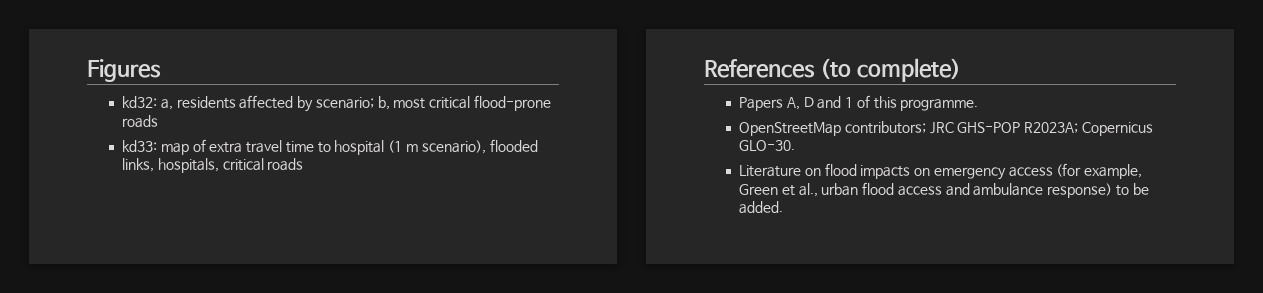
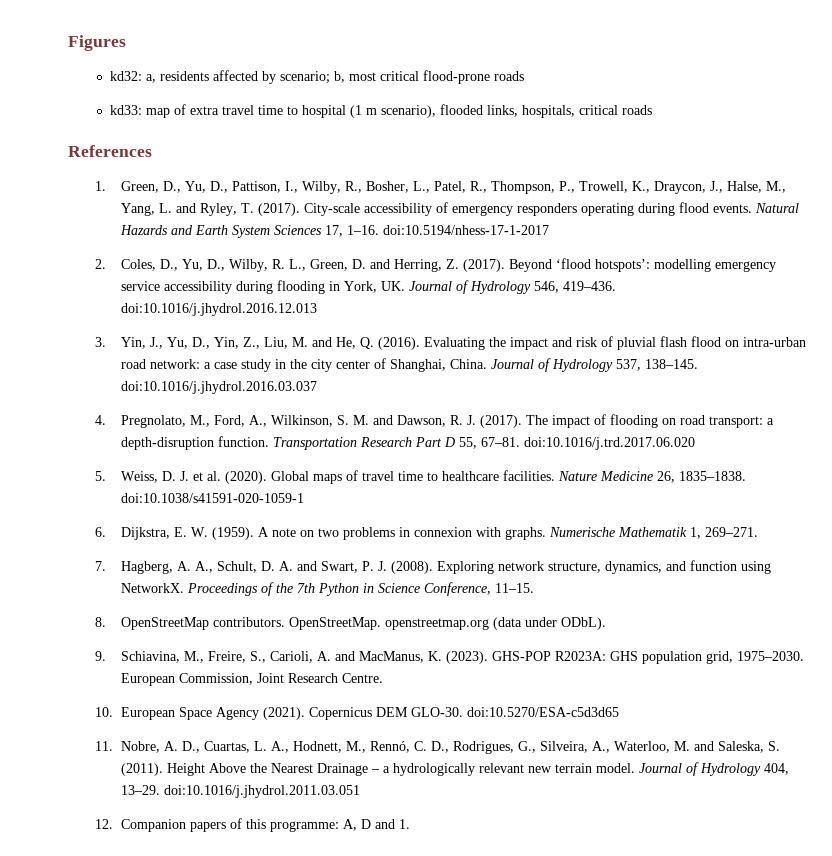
[819,58,961,82] [739,95,979,111] [739,121,1153,136] [739,140,796,151] [739,163,1143,180] [739,182,1149,198] [739,201,784,214] (to complete) // Papers A, D and 1 of this programme. // OpenStreetMap contributors; JRC GHS-POP R2023A; Copernicus GLO-30. // Literature on flood impacts on emergency access (for example, Green et al., urban flood access and ambulance response) to be added. -> [94,181,787,194] [121,202,800,216] [120,225,550,238] [94,258,777,272] [121,280,617,294] [121,303,318,316] [94,336,807,350] [121,358,699,372] [121,381,318,394] [94,414,775,428] [121,436,696,450] [94,470,747,484] [121,493,305,503] [94,527,759,540] [94,560,772,574] [121,582,535,596] [94,617,607,630] [94,651,805,664] [121,673,384,686] [94,707,620,720] [94,741,781,754] [121,762,790,776] [121,785,361,798] [94,818,411,832] // 1. Green, D., Yu, D., Pattison, I., Wilby, R., Bosher, L., Patel, R., Thompson, P., Trowell, K., Draycon, J., Halse, M., Yang, L. and Ryley, T. (2017). City-scale accessibility of emergency responders operating during flood events. Natural Hazards and Earth System Sciences 17, 1–16. doi:10.5194/nhess-17-1-2017 // 2. Coles, D., Yu, D., Wilby, R. L., Green, D. and Herring, Z. (2017). Beyond ‘flood hotspots’: modelling emergency service accessibility during flooding in York, UK. Journal of Hydrology 546, 419–436. doi:10.1016/j.jhydrol.2016.12.013 // 3. Yin, J., Yu, D., Yin, Z., Liu, M. and He, Q. (2016). Evaluating the impact and risk of pluvial flash flood on intra-urban road network: a case study in the city center of Shanghai, China. Journal of Hydrology 537, 138–145. doi:10.1016/j.jhydrol.2016.03.037 // 4. Pregnolato, M., Ford, A., Wilkinson, S. M. and Dawson, R. J. (2017). The impact of flooding on road transport: a depth-disruption function. Transportation Research Part D 55, 67–81. doi:10.1016/j.trd.2017.06.020 // 5. Weiss, D. J. et al. (2020). Global maps of travel time to healthcare facilities. Nature Medicine 26, 1835–1838. doi:10.1038/s41591-020-1059-1 // 6. Dijkstra, E. W. (1959). A note on two problems in connexion with graphs. Numerische Mathematik 1, 269–271. // 7. Hagberg, A. A., Schult, D. A. and Swart, P. J. (2008). Exploring network structure, dynamics, and function using NetworkX. Proceedings of the 7th Python in Science Conference, 11–15. // 8. OpenStreetMap contributors. OpenStreetMap. openstreetmap.org (data under ODbL). // 9. Schiavina, M., Freire, S., Carioli, A. and MacManus, K. (2023). GHS-POP R2023A: GHS population grid, 1975–2030. European Commission, Joint Research Centre. // 10. European Space Agency (2021). Copernicus DEM GLO-30. doi:10.5270/ESA-c5d3d65 // 11. Nobre, A. D., Cuartas, L. A., Hodnett, M., Rennó, C. D., Rodrigues, G., Silveira, A., Waterloo, M. and Saleska, S. (2011). Height Above the Nearest Drainage – a hydrologically relevant new terrain model. Journal of Hydrology 404, 13–29. doi:10.1016/j.jhydrol.2011.03.051 // 12. Companion papers of this programme: A, D and 1.

